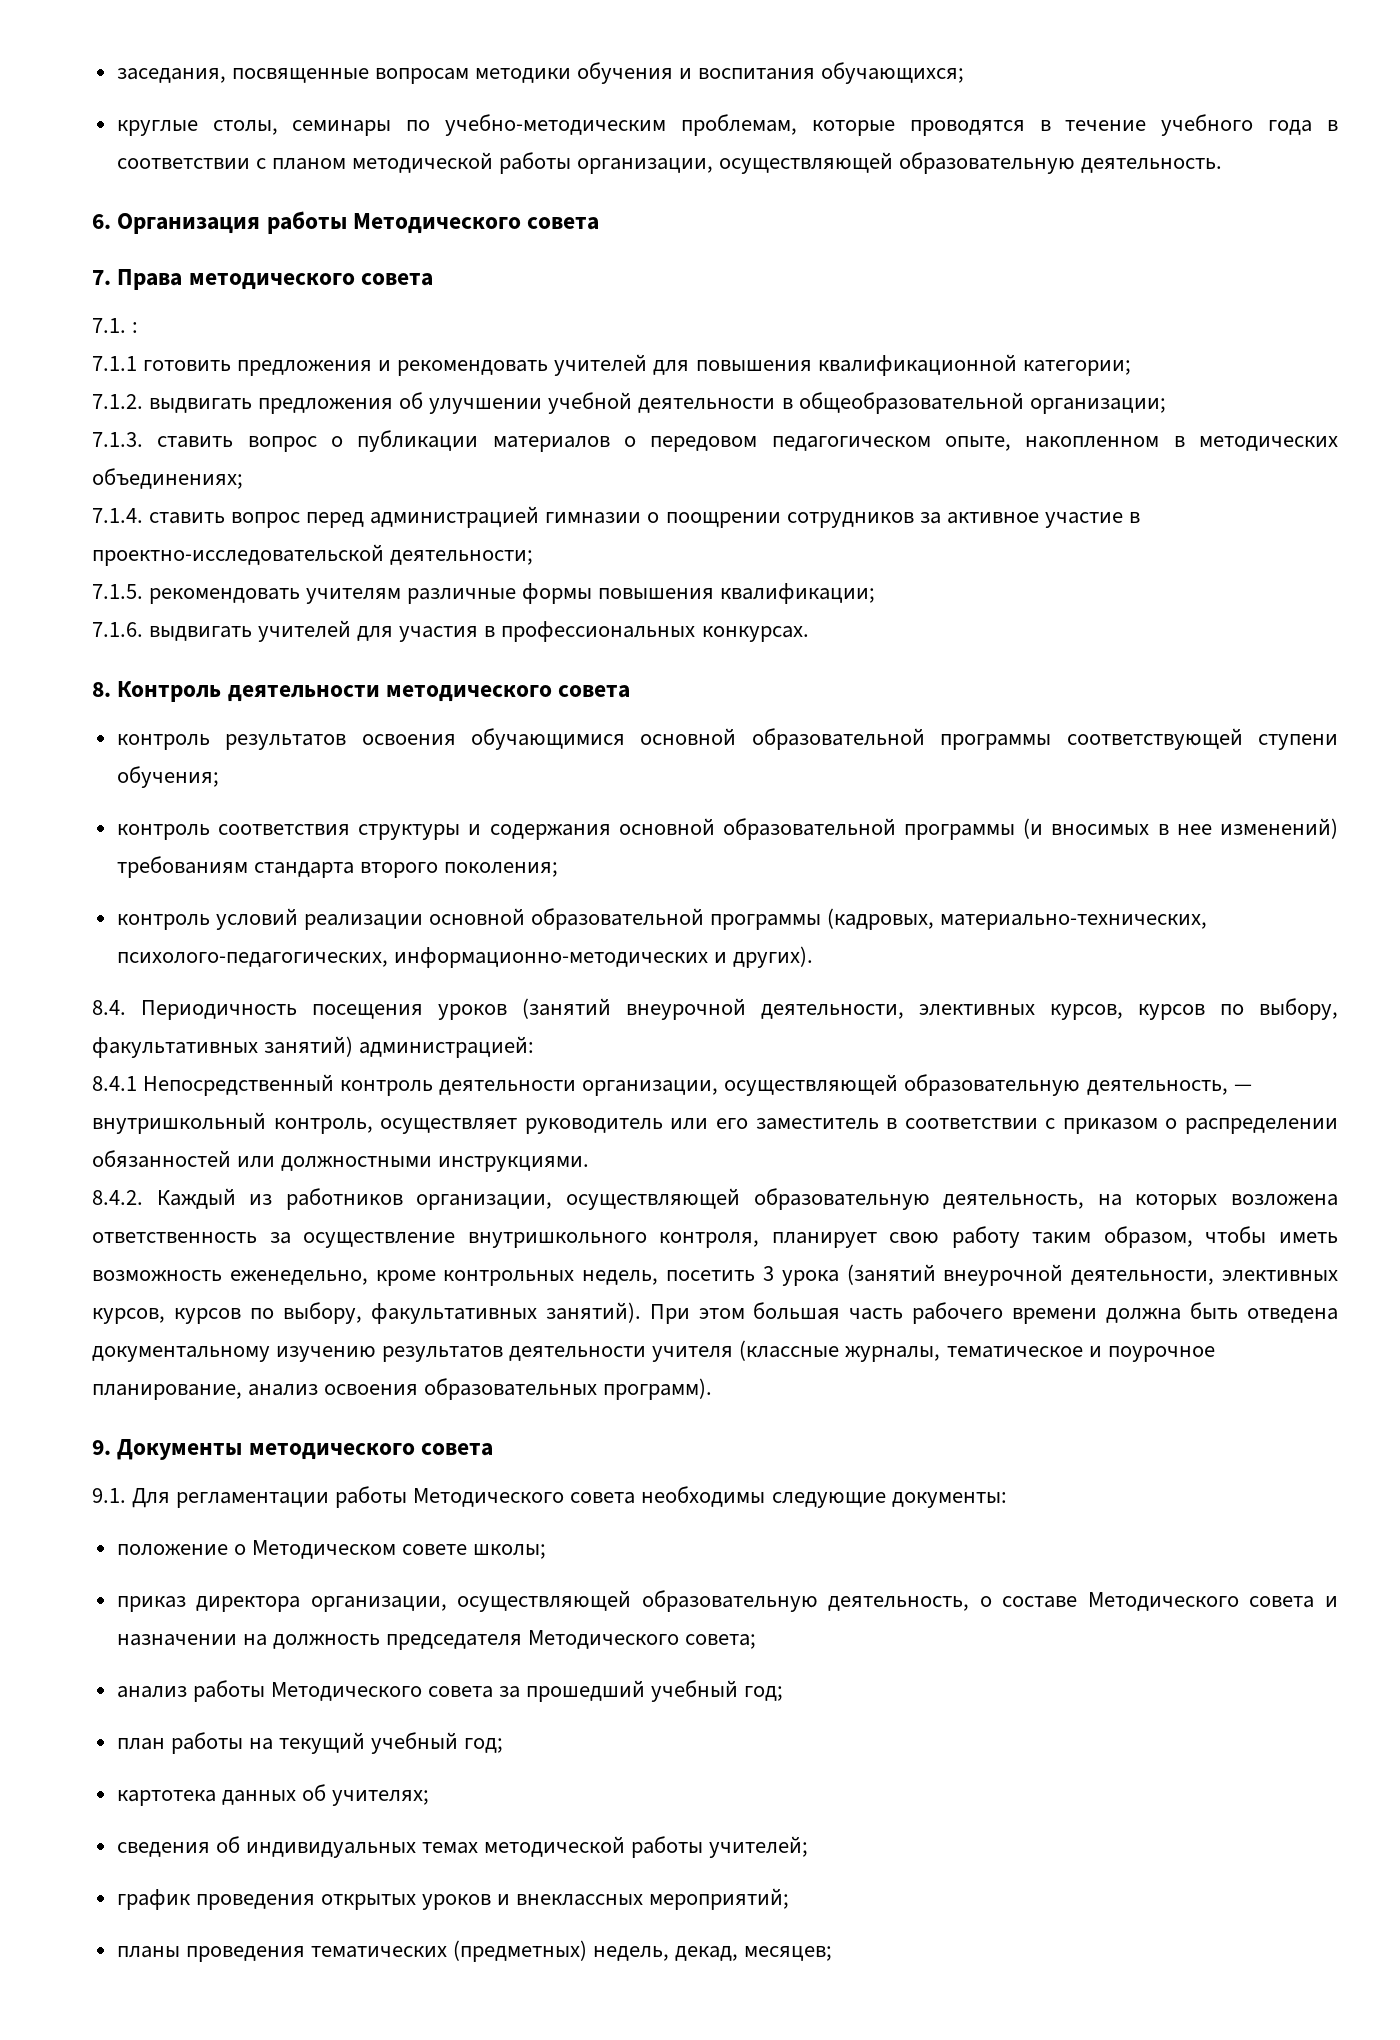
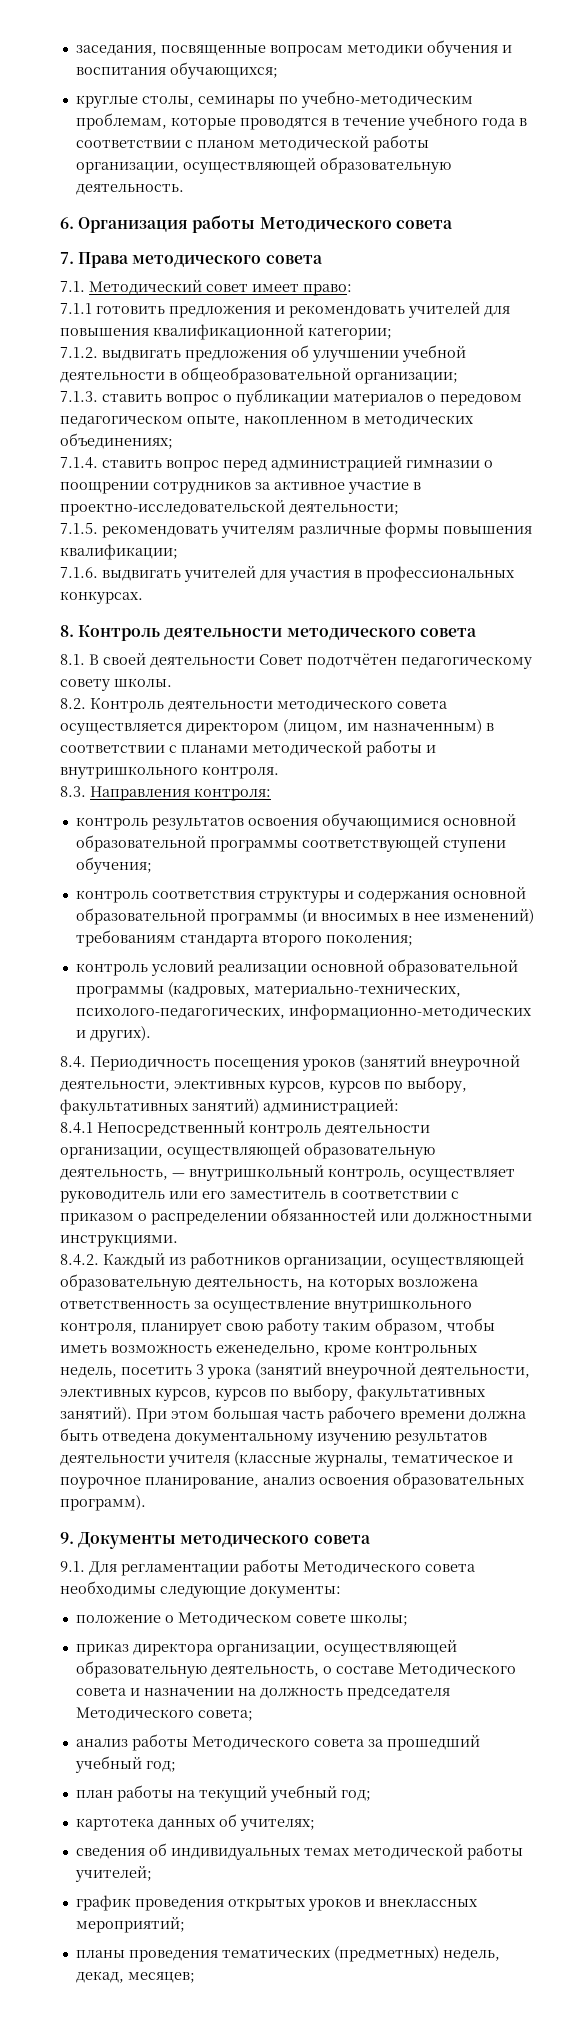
[132,322,139,333] : -> [89,280,352,296] Методический совет имеет право:
(631, 691) none -> [60,653,532,669] [60,678,172,691] [60,698,447,713] [60,719,494,735] [60,740,436,757] [60,766,279,779] [60,786,271,801] // 8.1. В своей деятельности Совет подотчётен педагогическому совету школы. // 8.2. Контроль деятельности методического совета осуществляется директором (лицом, им назначенным) в соответствии с планами методической работы и внутришкольного контроля. // 8.3. Направления контроля:

